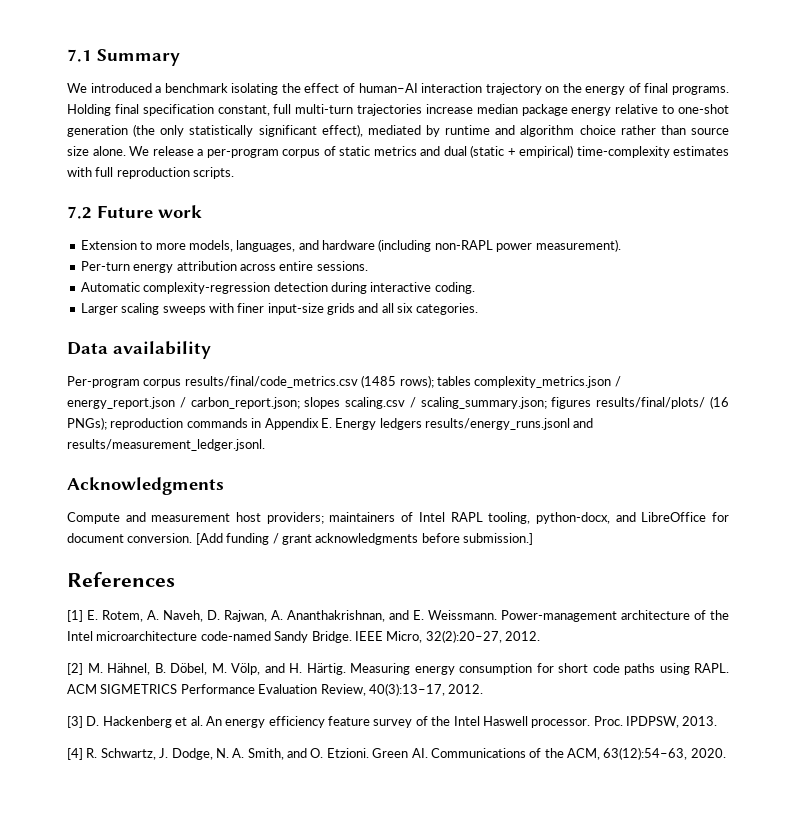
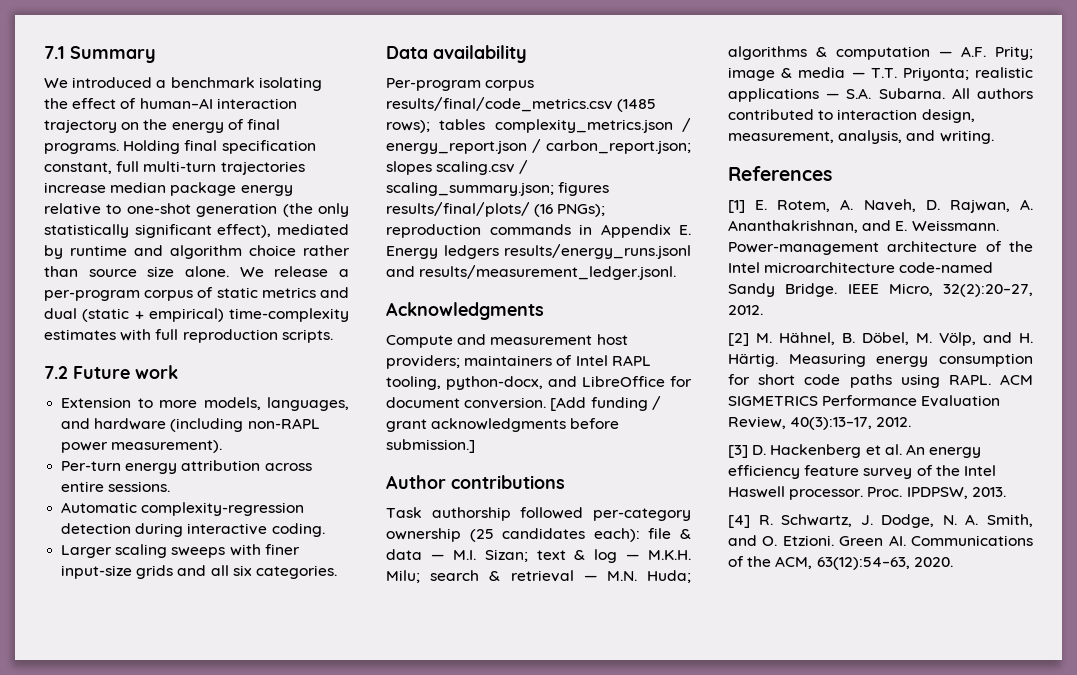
(533, 539) none -> [386,475,565,489] [386,507,691,521] [386,528,691,542] [386,549,691,563] [386,570,691,583] [728,46,1033,60] [728,67,1033,81] [728,88,1033,102] [728,109,975,123] [728,130,994,144] // Author contributions // Task authorship followed per-category ownership (25 candidates each): file & data — M.I. Sizan; text & log — M.K.H. Milu; search & retrieval — M.N. Huda; algorithms & computation — A.F. Prity; image & media — T.T. Priyonta; realistic applications — S.A. Subarna. All authors contributed to interaction design, measurement, analysis, and writing.

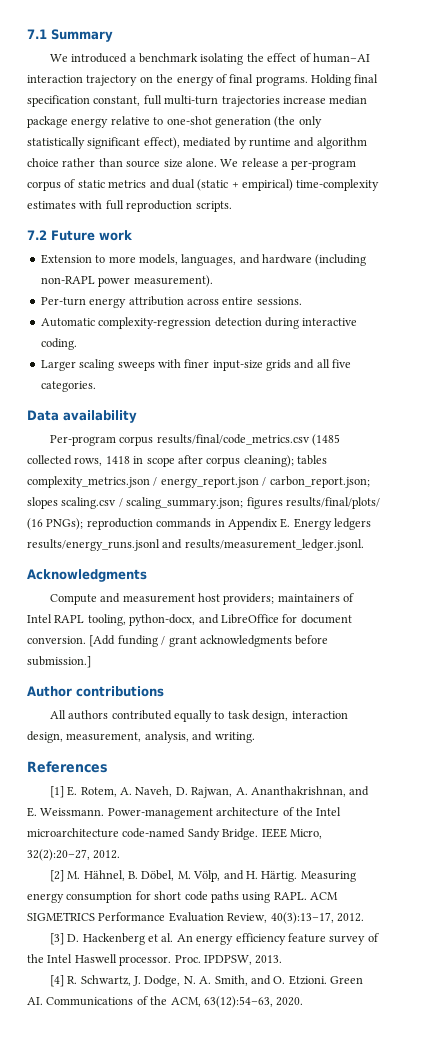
[232,565,252,576] six -> [332,359,352,368] five
[386,120,430,133] rows); -> [27,455,294,467] collected rows, 1418 in scope after corpus cleaning);
[386,507,691,521] [386,528,691,542] [386,549,691,563] [386,570,691,583] [728,46,1033,60] [728,67,1033,81] [728,88,1033,102] [728,109,834,120] Task authorship followed per-category ownership (25 candidates each): file & data — M.I. Sizan; text & log — M.K.H. Milu; search & retrieval — M.N. Huda; algorithms & computation — A.F. Prity; image & media — T.T. Priyonta; realistic applications — S.A. Subarna. All authors contributed to -> [49,710,289,722] All authors contributed equally to task design,

